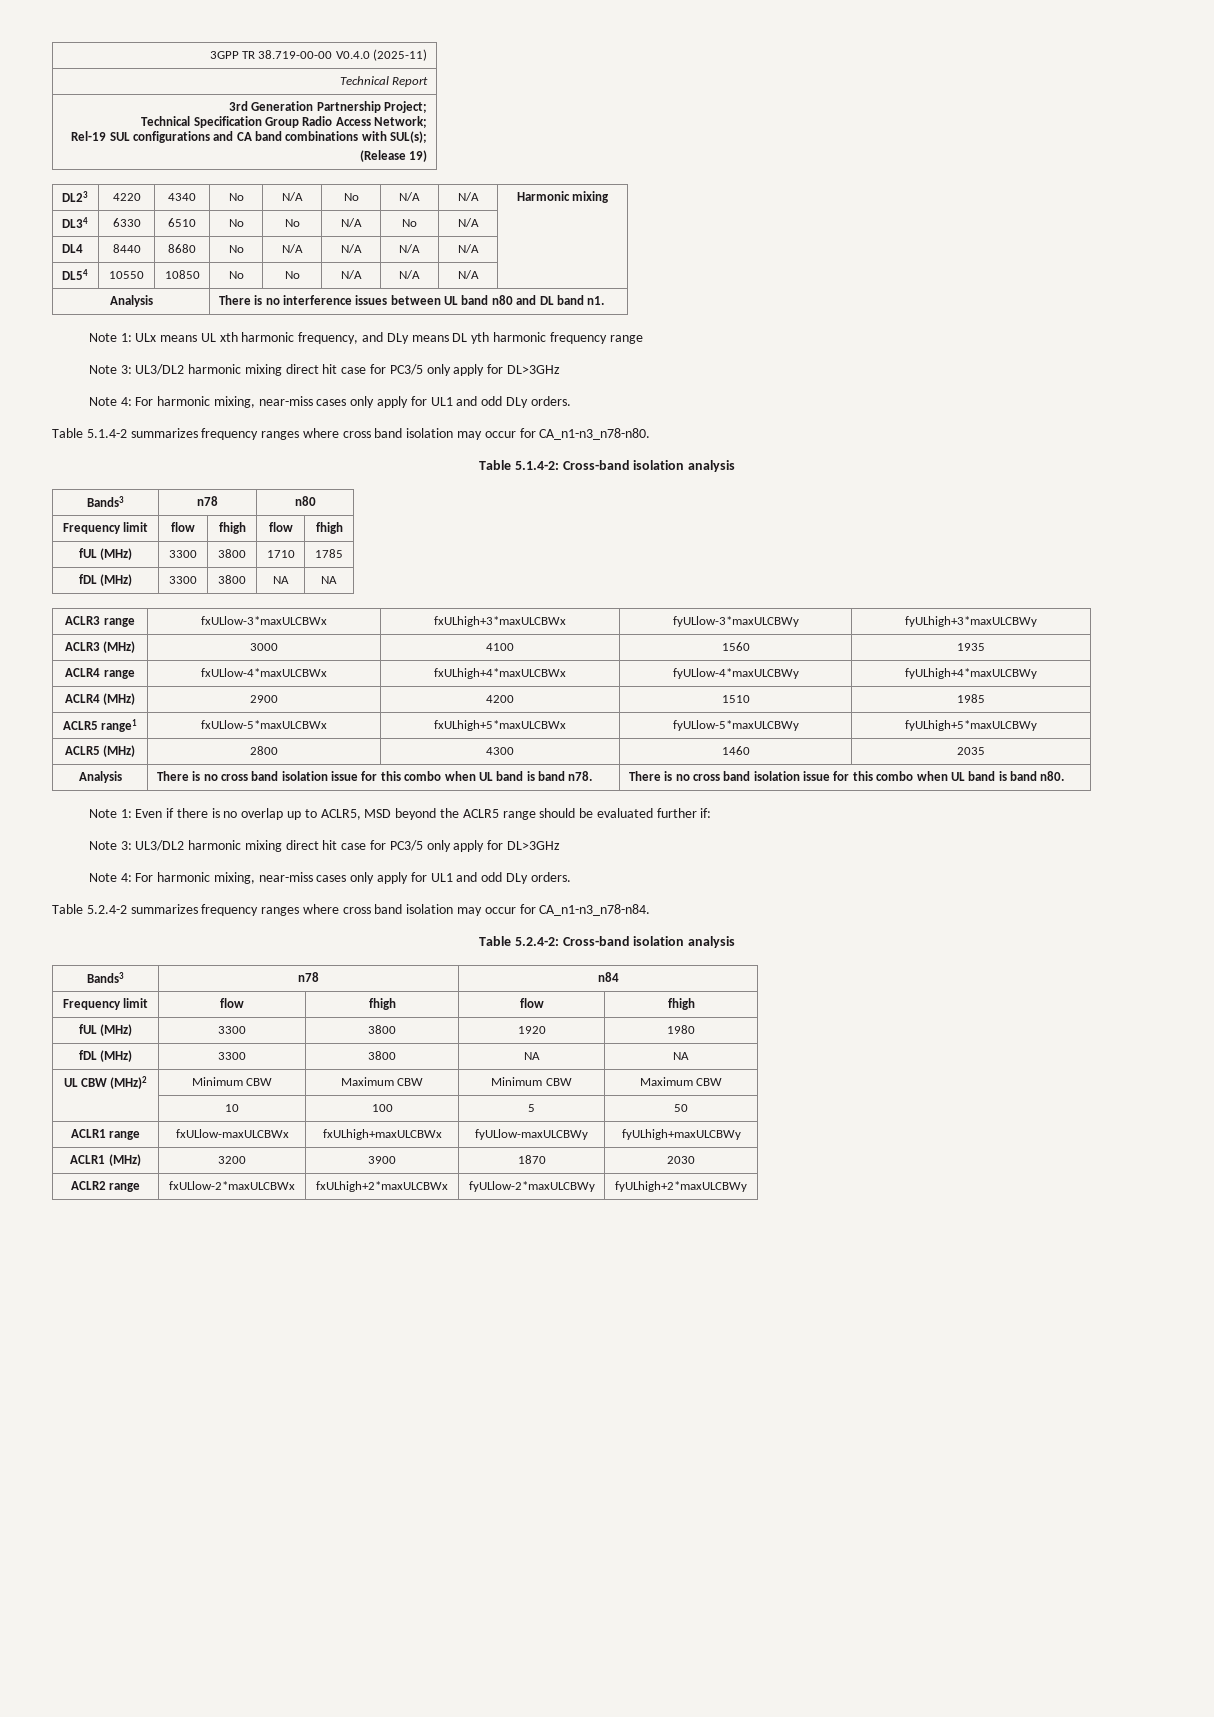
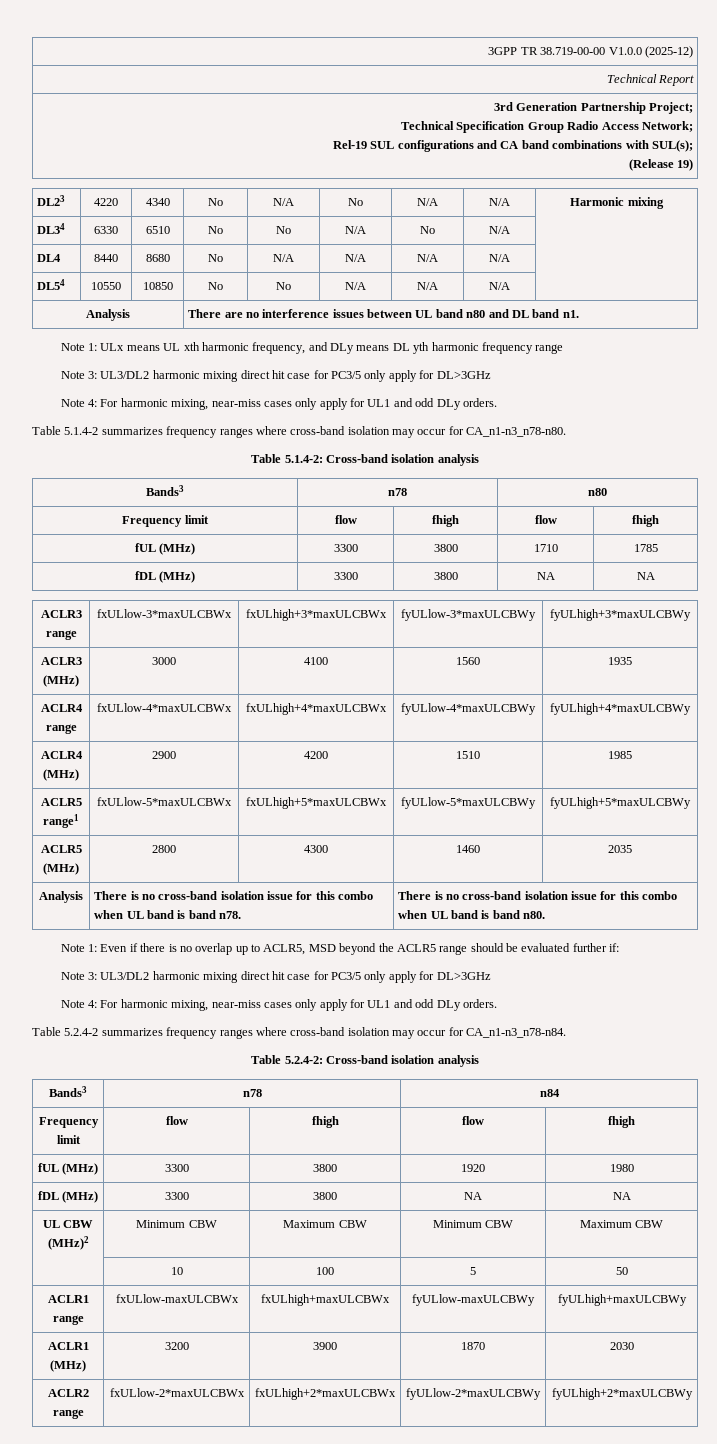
[335,49,428,61] V0.4.0 (2025-11) -> [608,46,693,58] V1.0.0 (2025-12)
[254,295,263,305] is -> [224,312,243,318] are
[342,428,403,438] cross band -> [290,426,346,435] cross-band
[220,771,279,781] cross band -> [158,891,218,900] cross-band
[692,771,751,781] cross band -> [462,891,522,900] cross-band
[342,904,403,914] cross band -> [290,1027,346,1036] cross-band

